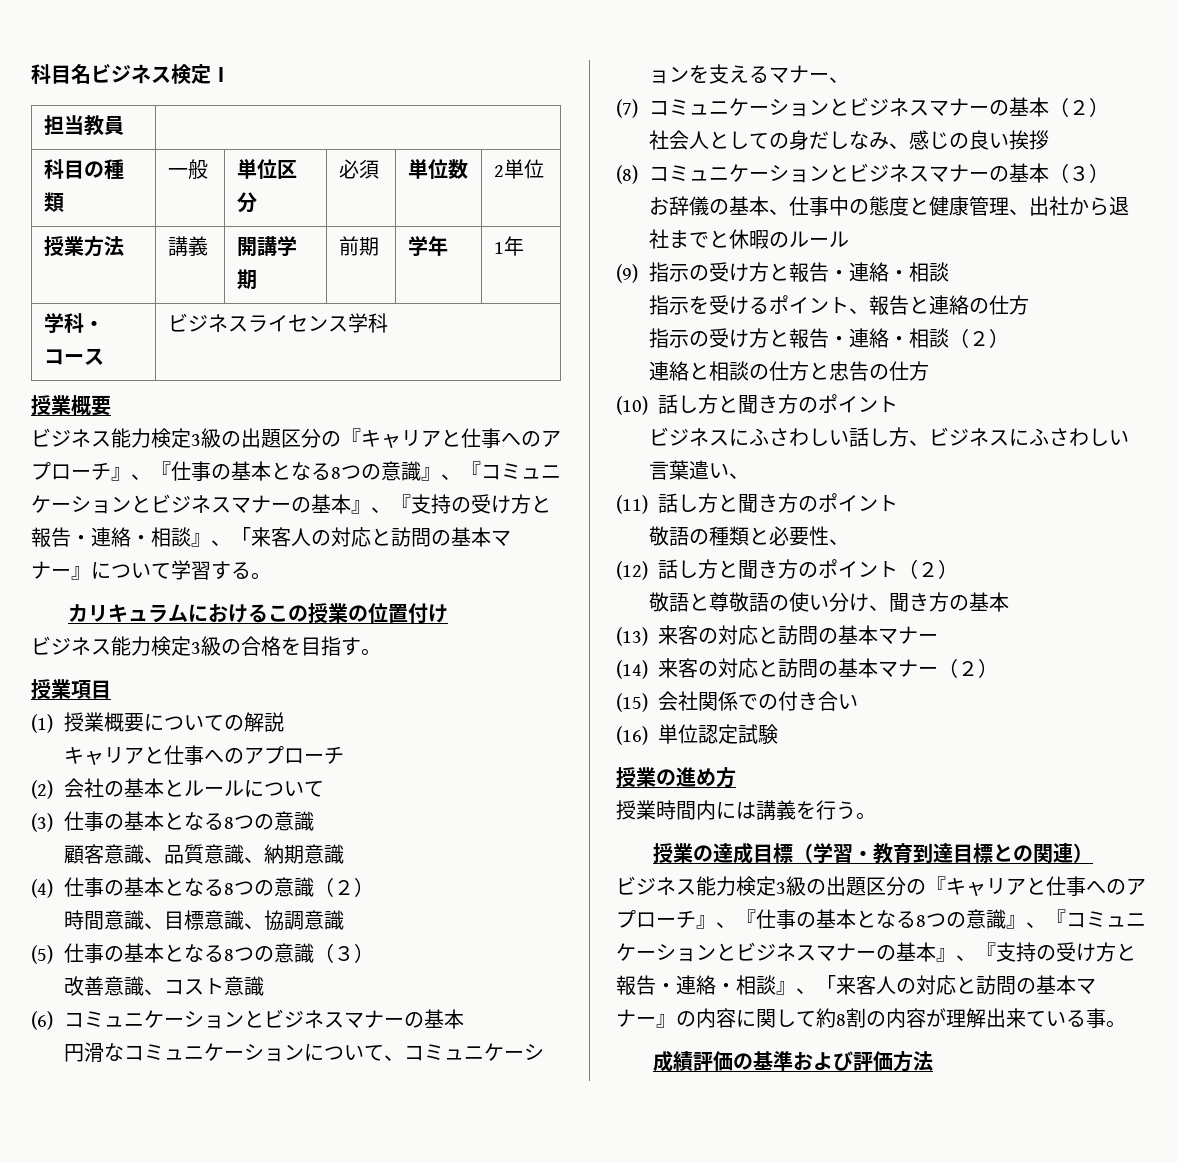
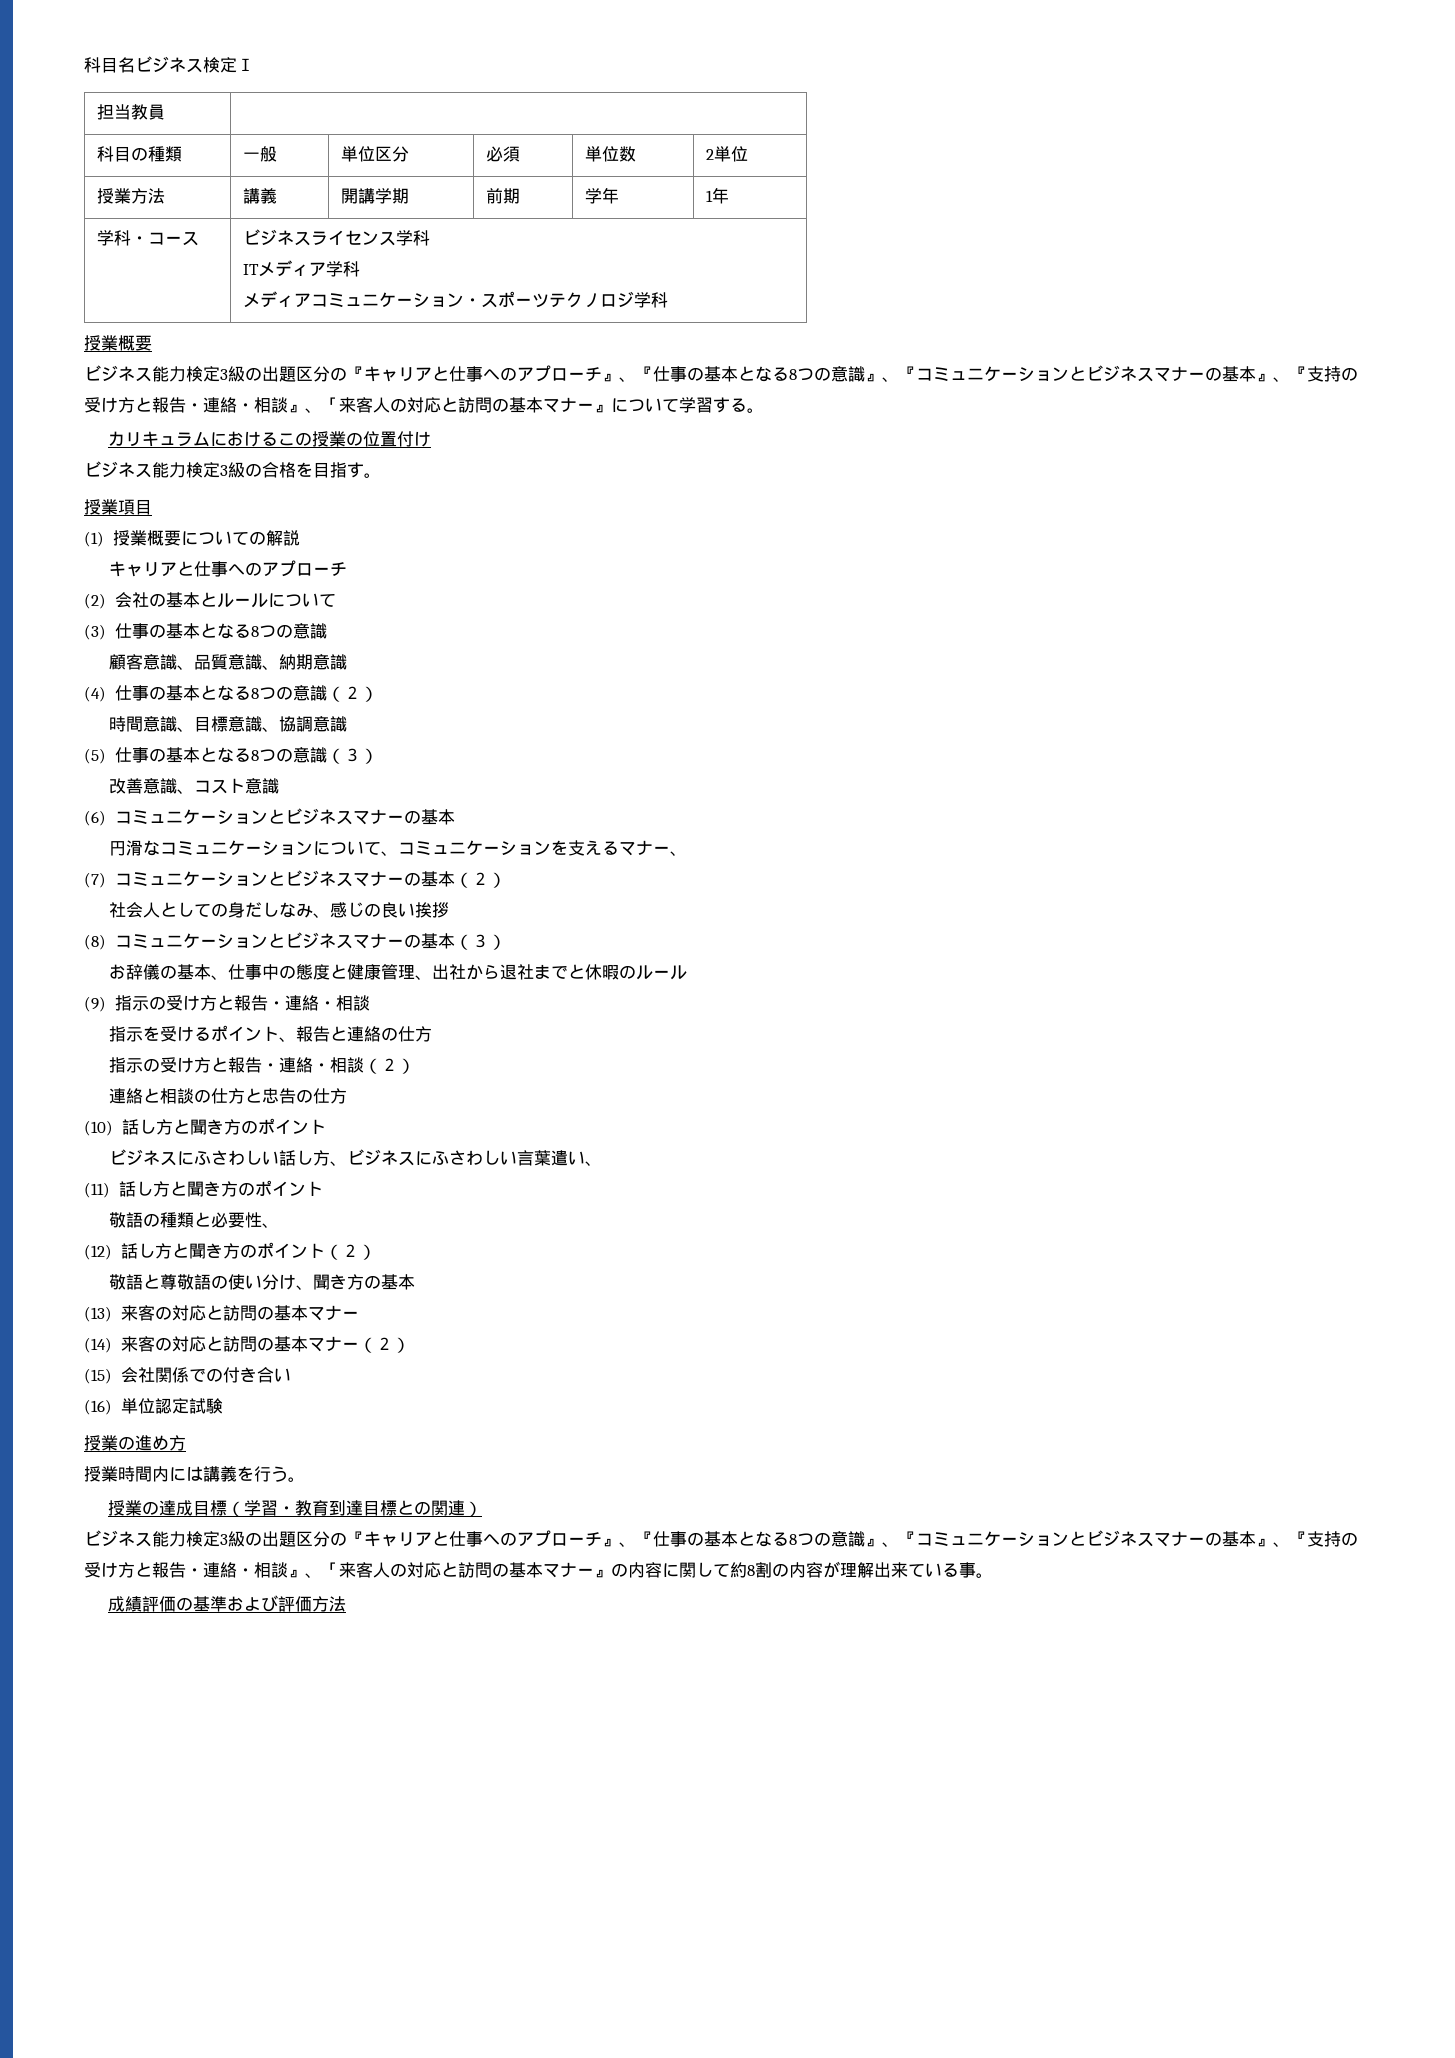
(389, 323) none -> [242,260,360,277] [242,291,668,308] // ITメディア学科 // メディアコミュニケーション・スポーツテクノロジ学科

